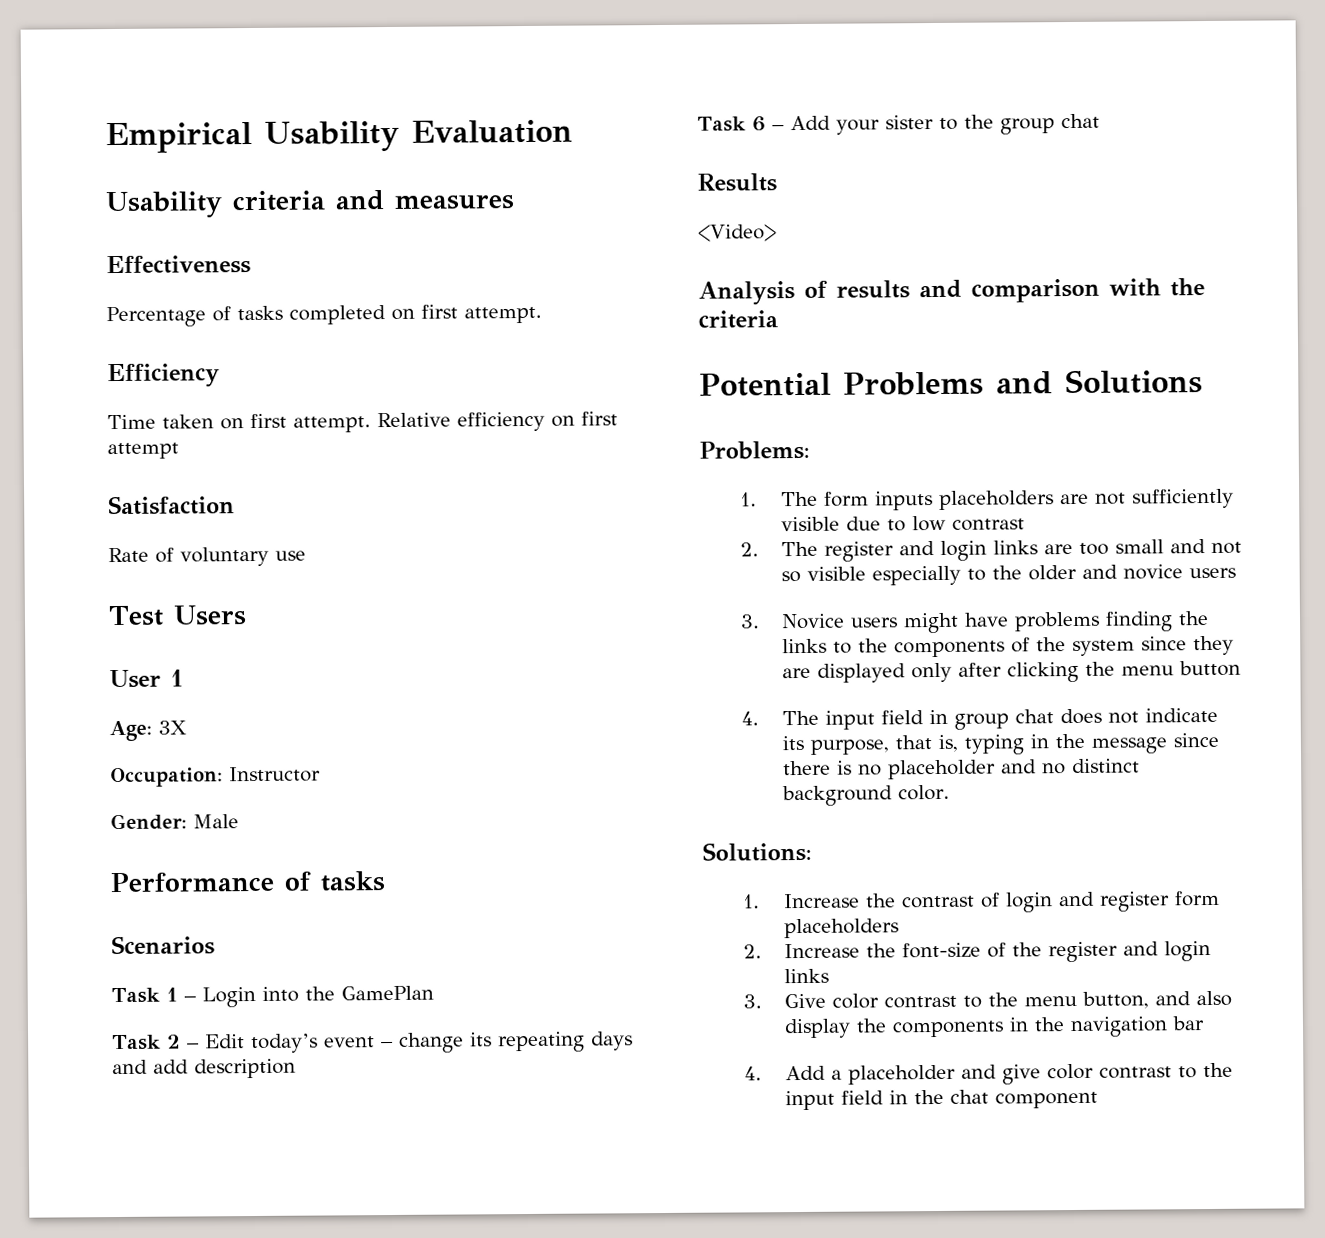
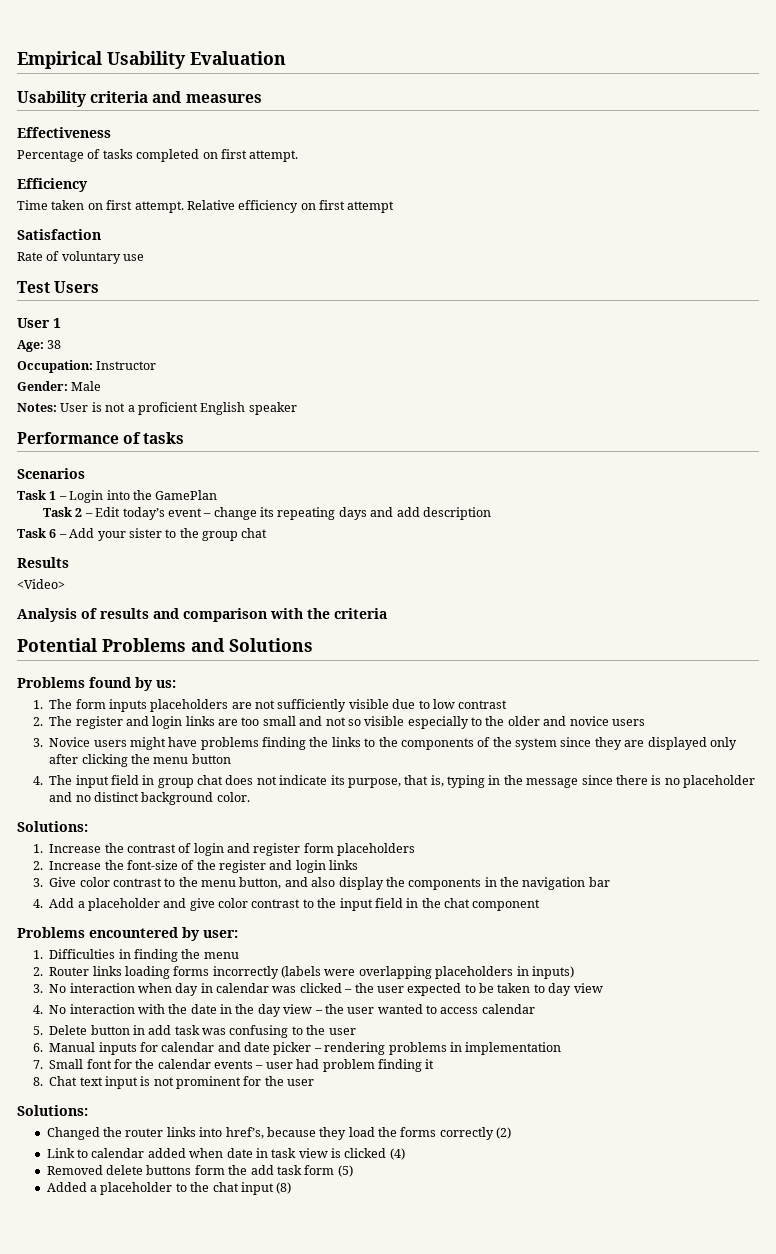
[158,720,187,735] 3X -> [47,340,62,349] 38
(239, 821) none -> [17,402,297,415] // Notes: User is not a proficient English speaker
[699,440,810,460] Problems: -> [17,677,176,691] Problems found by us:
(1098, 1100) none -> [17,927,238,941] [32,949,239,962] [32,966,574,979] [32,983,603,996] [32,1004,535,1017] [32,1025,356,1038] [32,1042,562,1055] [32,1059,435,1072] [32,1076,315,1089] [17,1105,88,1116] [46,1127,512,1140] [46,1148,405,1160] [46,1165,353,1177] [46,1182,292,1195] // Problems encountered by user: // 1. Difficulties in finding the menu // 2. Router links loading forms incorrectly (labels were overlapping placeholders in inputs) // 3. No interaction when day in calendar was clicked – the user expected to be taken to day view // 4. No interaction with the date in the day view – the user wanted to access calendar // 5. Delete button in add task was confusing to the user // 6. Manual inputs for calendar and date picker – rendering problems in implementation // 7. Small font for the calendar events – user had problem finding it // 8. Chat text input is not prominent for the user // Solutions: // Changed the router links into href’s, because they load the forms correctly (2) // Link to calendar added when date in task view is clicked (4) // Removed delete buttons form the add task form (5) // Added a placeholder to the chat input (8)

